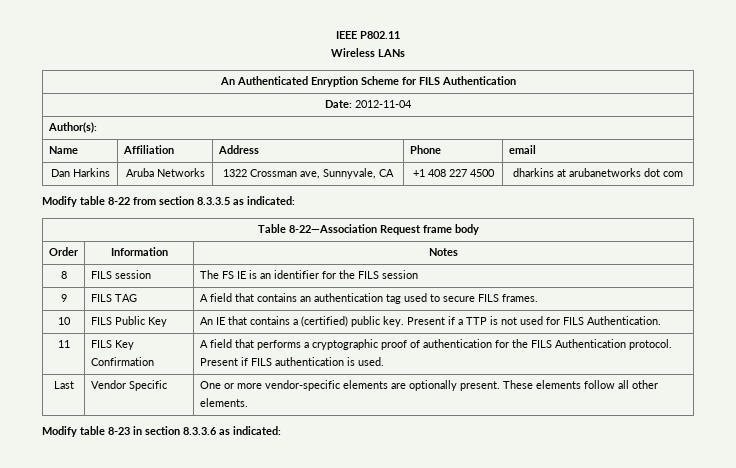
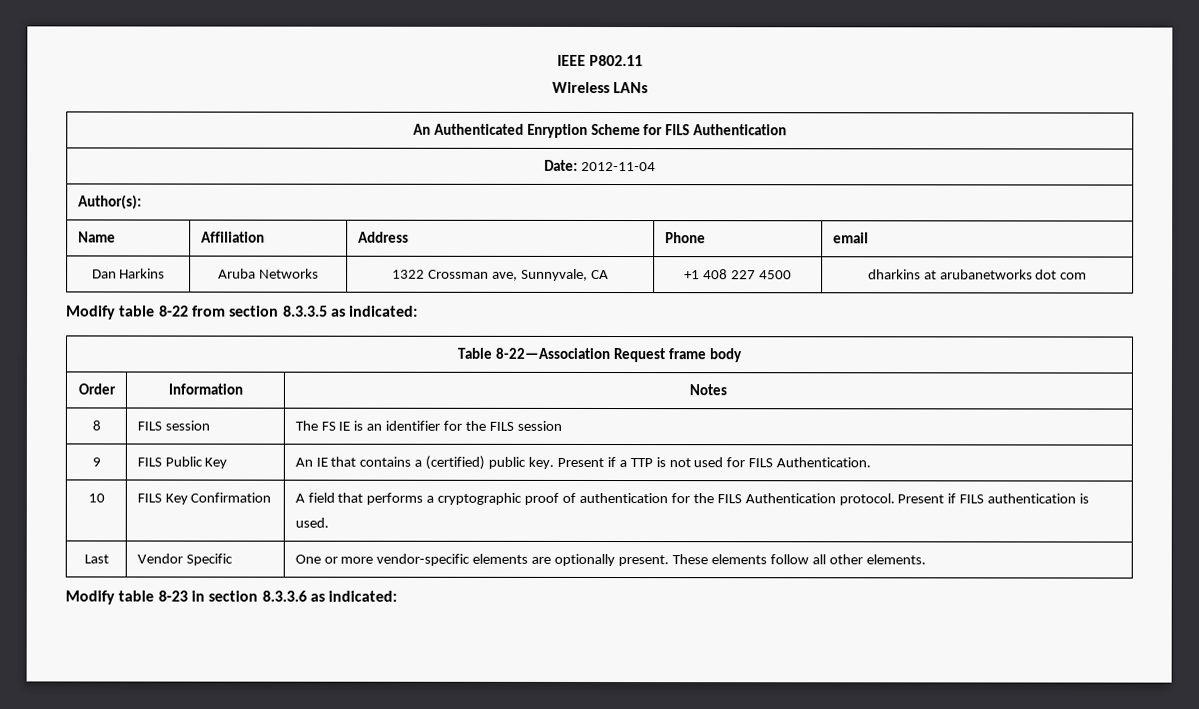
[90,294,137,302] [199,293,538,304] [57,317,71,325] | FILS TAG | A field that contains an authentication tag used to secure FILS frames. // 10 -> (101, 462) none
[57,340,70,348] 11 -> [87,493,105,503] 10

